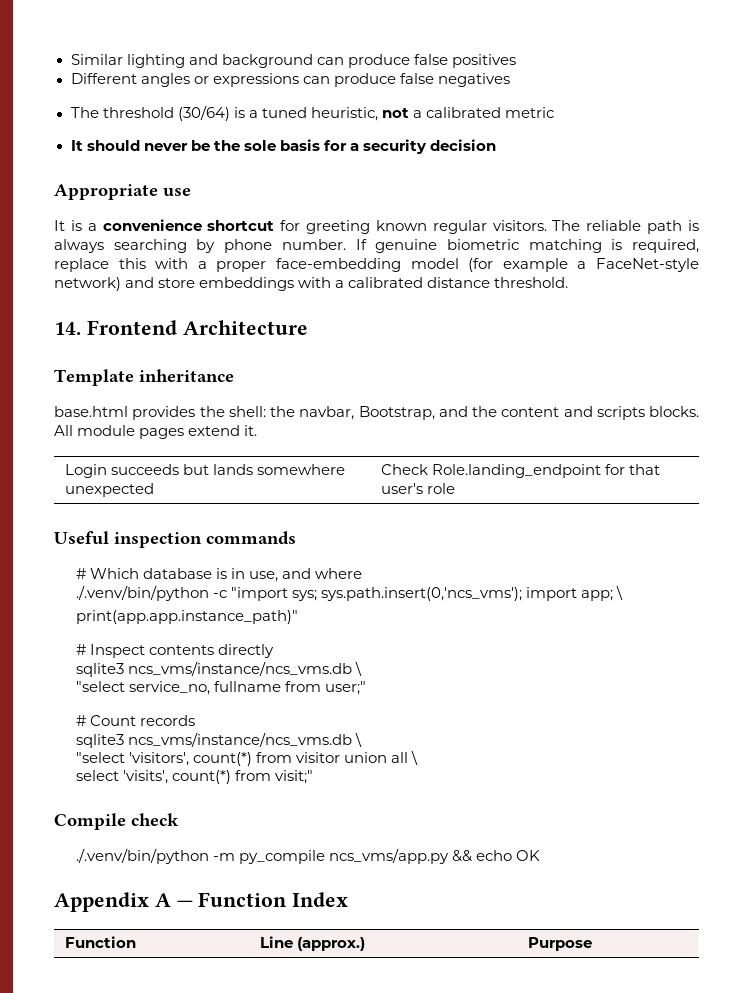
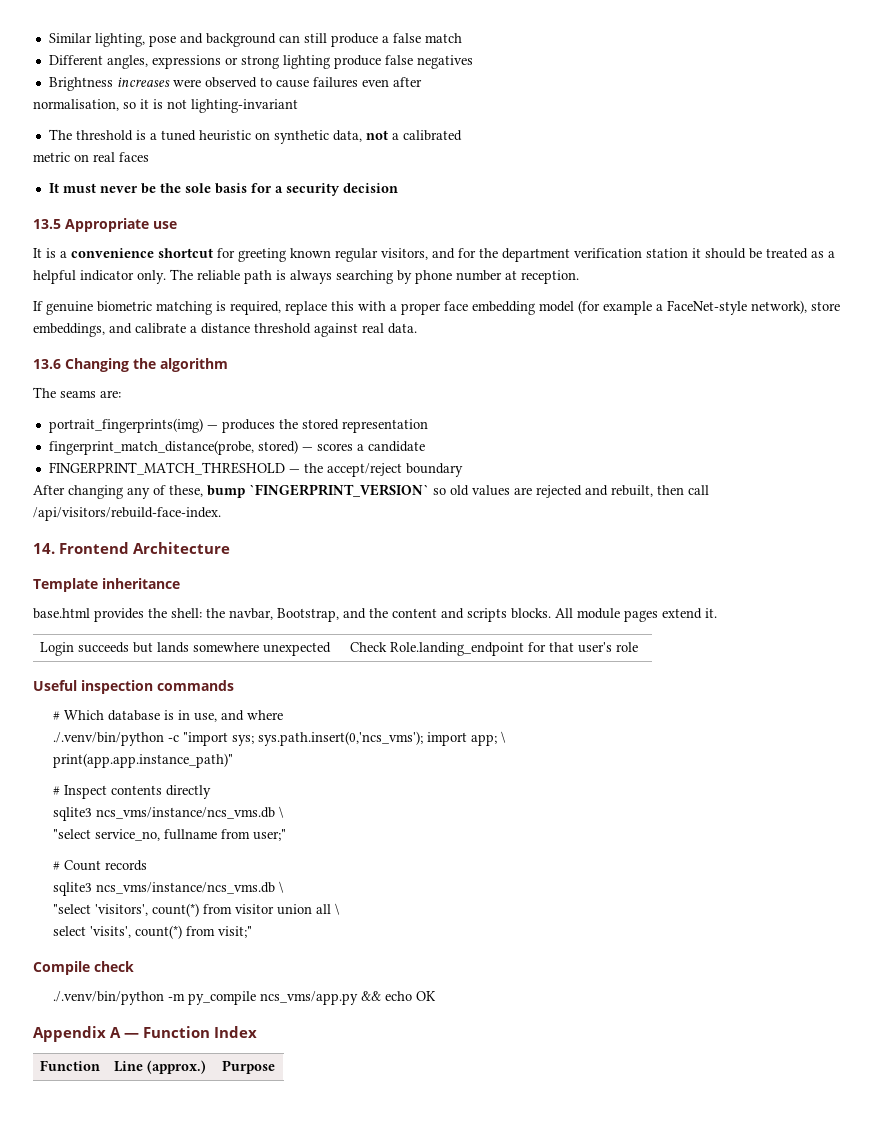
[126,54,185,68] lighting -> [94,33,176,47] lighting, pose
[347,54,516,68] [70,73,510,87] produce false positives // Different angles or expressions can produce false negatives -> [303,33,462,47] [48,55,473,69] [48,77,422,91] [33,99,298,113] still produce a false match // Different angles, expressions or strong lighting produce false negatives // Brightness increases were observed to cause failures even after // normalisation, so it is not lighting-invariant
[177,105,230,121] (30/64) -> (133, 135) none
[310,107,378,121] heuristic, -> [198,130,362,144] heuristic on synthetic data,
(501, 112) none -> (462, 135) //
[70,140,140,151] // It should -> [74,152,149,162] [48,183,96,193] on real faces // It must
(497, 145) none -> [33,219,61,229] 13.5
[492,220,547,231] visitors. -> [381,248,835,262] [33,270,166,284] visitors, and for the department verification station it should be treated as a helpful indicator only.
[281,239,346,250] number. -> [456,270,579,284] number at reception. //
[276,258,401,272] face-embedding -> [444,301,535,315] face embedding
[54,277,569,291] network) and store embeddings with a calibrated distance threshold. -> [751,300,840,314] [33,323,417,337] [33,358,228,372] [33,387,121,398] [48,418,428,433] [48,440,425,455] [48,462,463,477] [33,484,709,499] [33,507,221,521] network), store embeddings, and calibrate a distance threshold against real data. // 13.6 Changing the algorithm // The seams are: // portrait_fingerprints(img) — produces the stored representation // fingerprint_match_distance(probe, stored) — scores a candidate // FINGERPRINT_MATCH_THRESHOLD — the accept/reject boundary // After changing any of these, bump `FINGERPRINT_VERSION` so old values are rejected and rebuilt, then call /api/visitors/rebuild-face-index.

